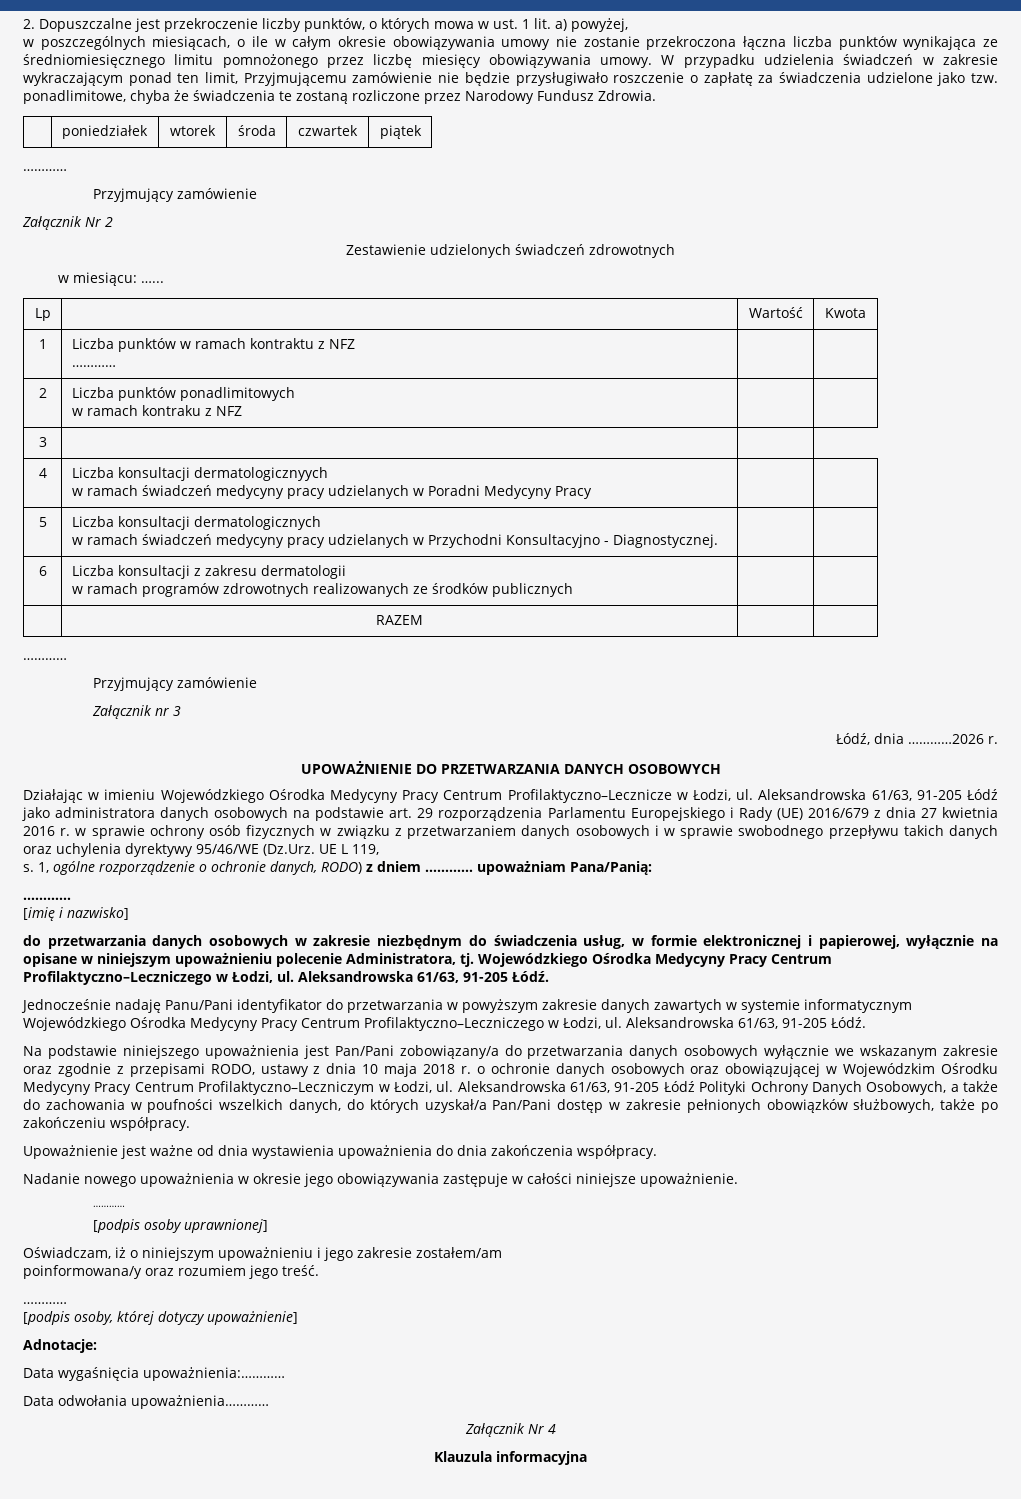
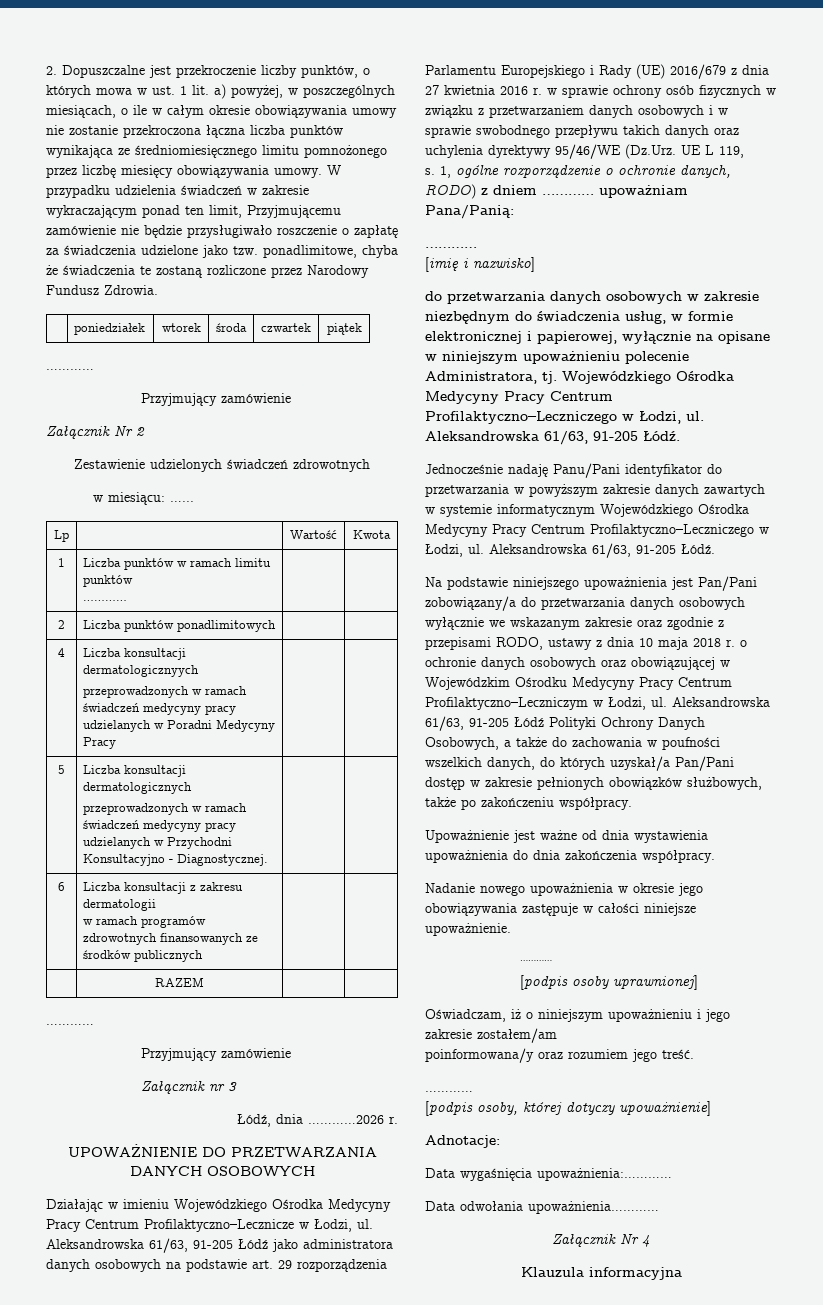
(628, 25) // -> (283, 91) none
[249,338,355,349] kontraktu z NFZ -> [235,558,272,567] [83,575,134,587] limitu punktów
[71,405,242,416] [38,437,47,447] // w ramach kontraku z NFZ | | // 3 -> (277, 626) none
(328, 474) none -> [83,686,190,698] przeprowadzonych
(321, 523) none -> [83,803,190,815] przeprowadzonych
[312,583,409,597] realizowanych -> [160,933,244,945] finansowanych

